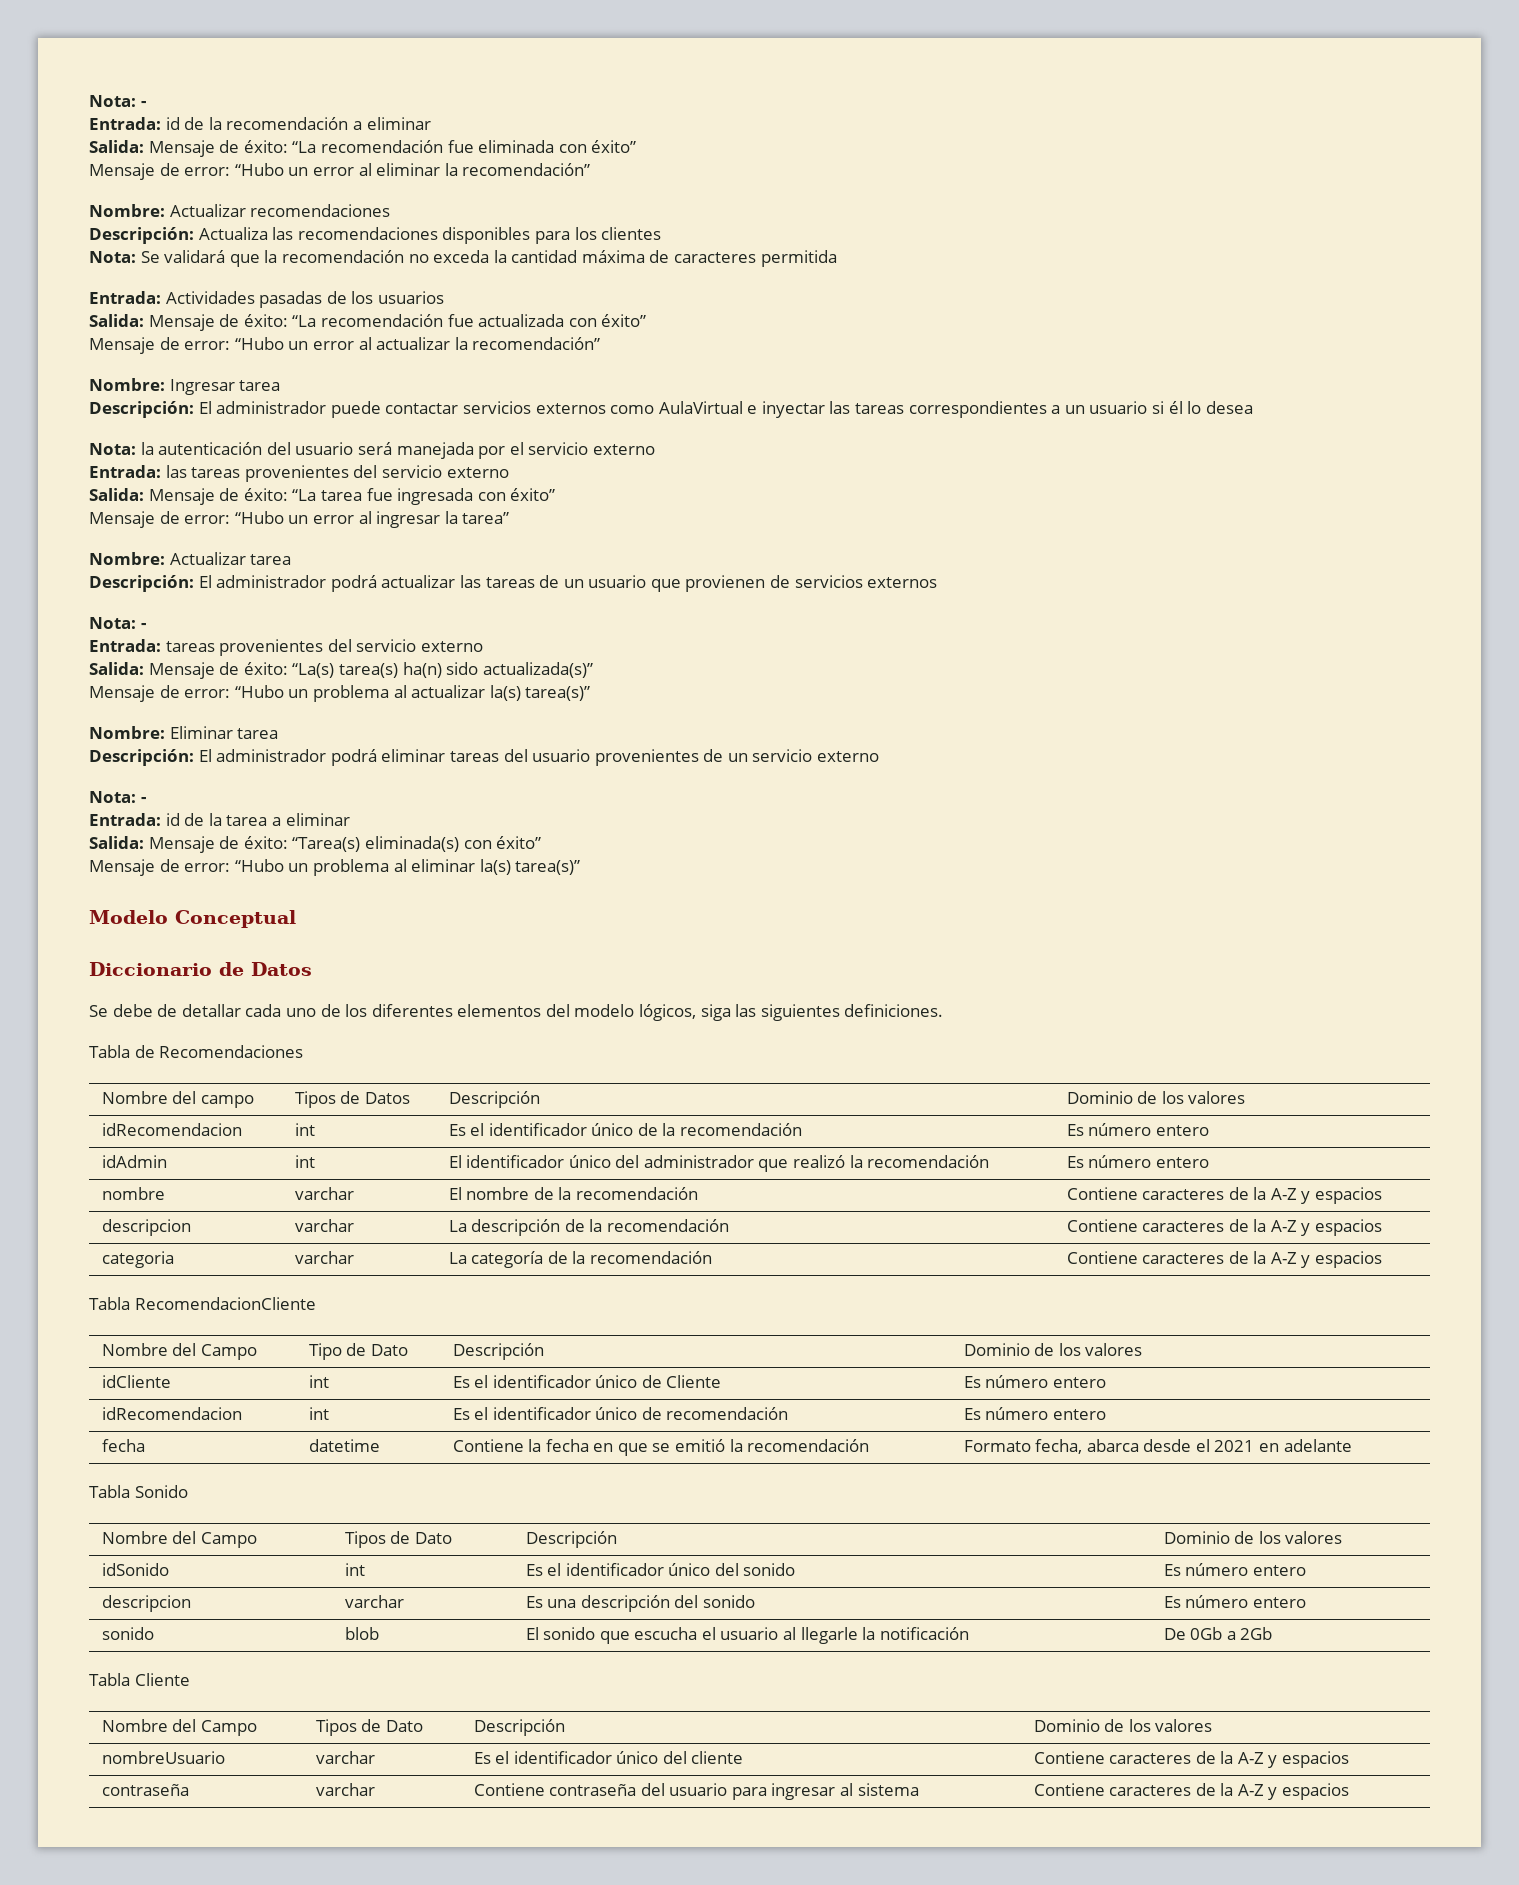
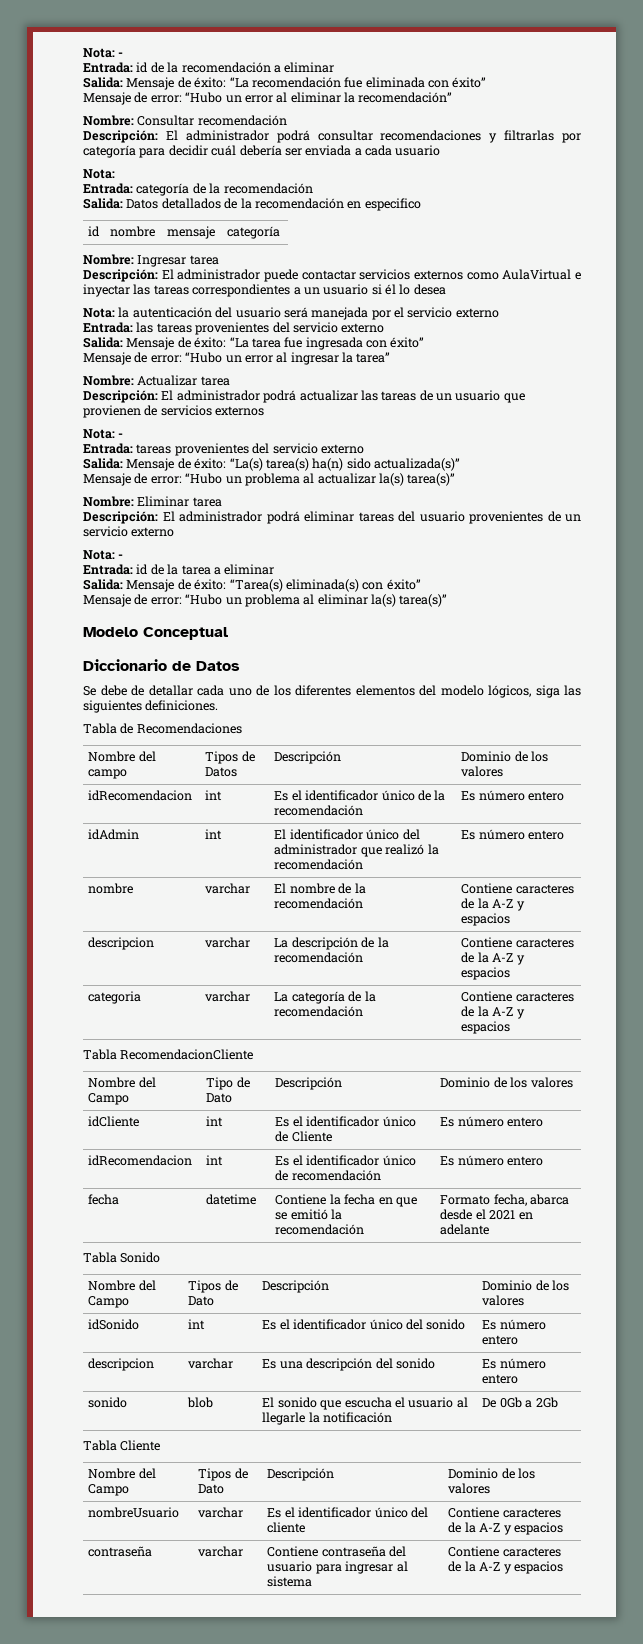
[169,204,391,217] [89,227,662,244] [89,250,837,267] [89,291,444,308] [89,314,647,331] [89,337,601,354] Actualizar recomendaciones // Descripción: Actualiza las recomendaciones disponibles para los clientes // Nota: Se validará que la recomendación no exceda la cantidad máxima de caracteres permitida // Entrada: Actividades pasadas de los usuarios // Salida: Mensaje de éxito: “La recomendación fue actualizada con éxito” // Mensaje de error: “Hubo un error al actualizar la recomendación” -> [137,115,287,126] [83,130,581,143] [83,145,441,158] [83,169,115,179] [83,183,313,196] [83,198,421,211] [88,226,101,237] [110,226,156,237] [167,226,216,239] [227,226,281,239] Consultar recomendación // Descripción: El administrador podrá consultar recomendaciones y filtrarlas por categoría para decidir cuál debería ser enviada a cada usuario // Nota: // Entrada: categoría de la recomendación // Salida: Datos detallados de la recomendación en especifico // id | nombre | mensaje | categoría

